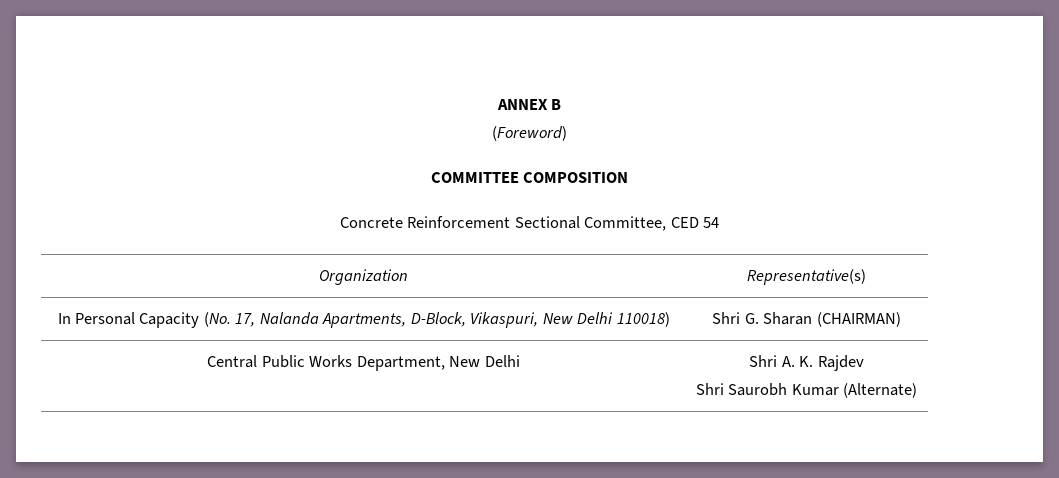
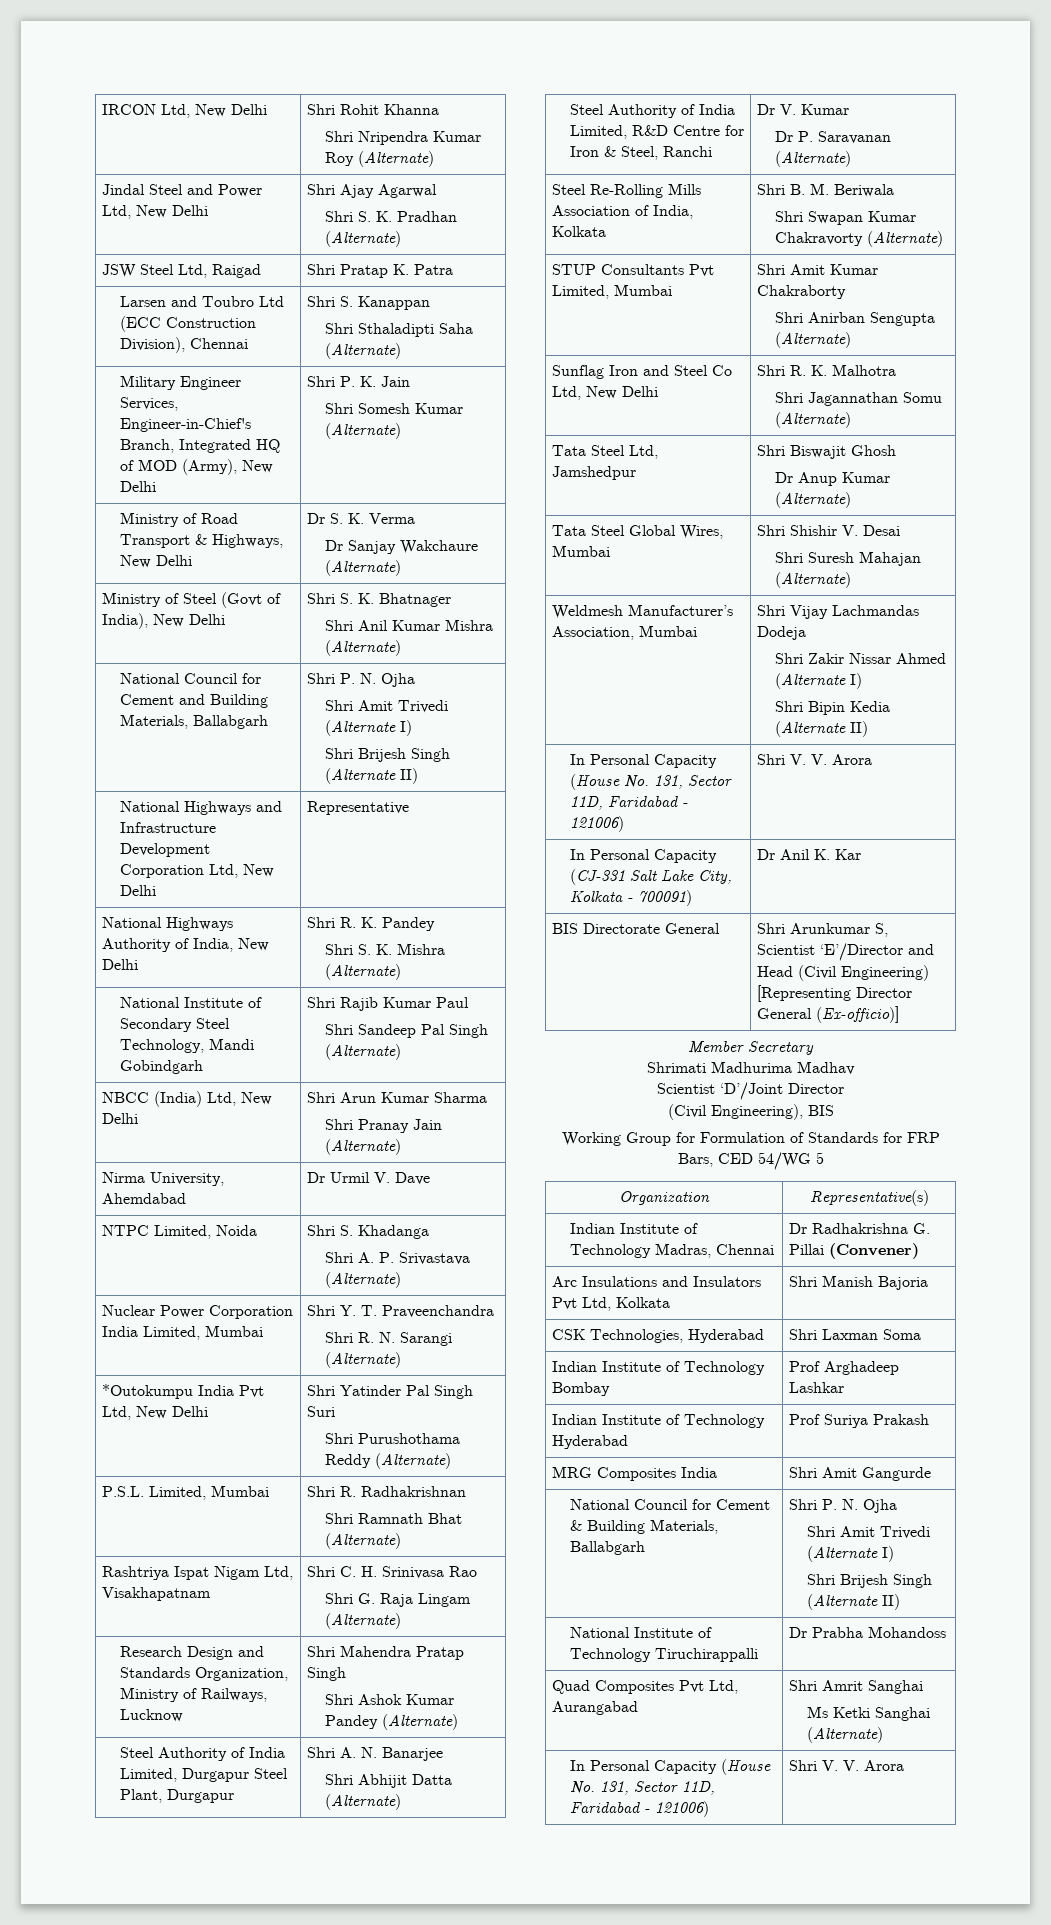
[496,99,562,110] [492,126,567,141] [430,172,629,183] [339,216,720,231] [319,269,408,285] [747,269,866,285] [57,312,670,328] [712,312,901,327] [207,355,520,371] [749,355,864,371] [695,383,918,398] ANNEX B // (Foreword) // COMMITTEE COMPOSITION // Concrete Reinforcement Sectional Committee, CED 54 // Organization | Representative(s) // In Personal Capacity (No. 17, Nalanda Apartments, D-Block, Vikaspuri, New Delhi 110018) | Shri G. Sharan (CHAIRMAN) // Central Public Works Department, New Delhi | Shri A. K. Rajdev // Shri Saurobh Kumar (Alternate) -> [101,104,267,118] [306,104,439,115] [324,131,481,145] [324,151,434,167] [101,184,262,197] [101,205,208,219] [306,184,437,198] [324,211,457,222] [324,231,401,247] [101,264,261,278] [306,264,453,278] [119,296,284,307] [119,316,256,332] [119,337,248,353] [306,296,430,310] [324,323,473,337] [324,343,401,359] [119,375,241,390] [119,397,178,411] [119,418,251,432] [119,439,280,453] [119,459,273,475] [119,481,156,492] [306,376,410,387] [324,403,463,414] [324,423,401,439] [119,512,238,527] [119,534,283,548] [119,555,192,568] [306,513,415,524] [324,540,478,554] [324,560,401,576] [101,592,281,608] [101,613,225,629] [306,593,451,607] [324,619,493,631] [324,640,401,656] [119,673,261,684] [119,694,268,708] [119,714,268,729] [306,673,415,687] [324,700,448,713] [324,720,412,736] [324,748,450,762] [324,768,418,784] [119,801,282,815] [119,822,216,833] [119,843,210,857] [119,864,274,878] [119,885,156,896] [306,801,409,815] [101,917,233,931] [101,938,269,952] [101,959,138,970] [306,917,435,931] [324,943,445,955] [324,964,401,980] [119,997,262,1008] [119,1018,230,1032] [119,1038,254,1053] [119,1060,203,1074] [306,997,469,1011] [324,1024,488,1038] [324,1044,401,1060] [101,1091,272,1107] [101,1113,138,1124] [306,1092,487,1103] [324,1119,442,1133] [324,1139,401,1155] [101,1172,224,1186] [101,1193,186,1204] [306,1172,430,1185] [101,1225,257,1239] [306,1225,429,1239] [324,1252,470,1265] [324,1272,401,1288] [101,1305,293,1319] [101,1325,263,1340] [306,1305,494,1318] [324,1332,452,1346] [324,1352,401,1368] [101,1384,264,1399] [101,1406,208,1420] [306,1385,473,1399] [306,1406,335,1417] [324,1433,460,1444] [324,1453,451,1469] [101,1485,269,1500] [306,1486,466,1497] [324,1513,462,1524] [324,1533,401,1549] [101,1566,293,1580] [101,1587,211,1601] [306,1566,477,1579] [324,1593,471,1607] [324,1613,401,1629] [119,1646,264,1660] [119,1667,288,1681] [119,1687,267,1702] [119,1709,183,1722] [306,1645,464,1660] [306,1667,346,1681] [324,1694,454,1705] [324,1714,458,1730] [119,1747,285,1761] [119,1768,288,1782] [119,1789,234,1803] [306,1747,443,1761] [324,1774,452,1788] [324,1794,401,1810] [569,104,735,118] [569,125,744,139] [569,146,712,160] [756,104,849,115] [774,131,891,144] [774,151,851,167] [551,183,701,198] [551,205,693,219] [551,226,606,237] [756,183,894,197] [774,211,916,225] [774,231,943,247] [551,264,714,277] [551,284,672,299] [756,264,878,275] [756,285,846,299] [774,312,935,326] [774,332,851,348] [551,365,732,379] [551,386,658,400] [756,364,896,376] [774,392,942,406] [774,412,851,428] [551,445,658,459] [551,466,636,480] [756,445,896,459] [774,472,890,486] [774,492,851,508] [551,525,723,539] [551,545,610,557] [756,525,900,536] [774,551,921,566] [774,572,851,588] [551,604,733,619] [551,625,697,640] [756,605,919,619] [756,626,806,640] [774,653,946,664] [774,673,862,689] [774,701,890,715] [774,721,868,737] [569,754,717,768] [569,774,732,790] [569,796,688,810] [569,816,624,832] [756,754,872,765] [569,849,717,863] [569,869,732,885] [569,890,692,906] [756,849,861,860] [551,923,720,934] [756,923,888,937] [756,943,934,961] [756,965,929,981] [756,985,912,1002] [756,1006,899,1023] [688,1041,814,1055] [647,1061,855,1075] [657,1082,844,1100] [667,1104,834,1120] [561,1132,940,1146] [677,1152,824,1170] [619,1191,710,1205] [809,1190,929,1206] [569,1223,698,1234] [569,1243,774,1258] [788,1223,930,1234] [788,1243,919,1259] [551,1276,761,1287] [551,1297,670,1311] [788,1275,928,1290] [551,1329,764,1343] [788,1329,921,1340] [551,1361,765,1375] [551,1382,610,1396] [788,1361,899,1375] [788,1382,844,1393] [551,1414,765,1428] [551,1435,628,1449] [788,1414,929,1428] [551,1466,717,1481] [788,1467,931,1481] [569,1499,770,1510] [569,1519,718,1534] [569,1541,645,1555] [788,1499,897,1513] [806,1526,930,1539] [806,1546,894,1562] [806,1574,932,1588] [806,1594,900,1610] [569,1627,712,1638] [569,1648,758,1662] [788,1626,946,1638] [551,1680,738,1694] [551,1701,638,1715] [788,1680,923,1694] [806,1706,930,1721] [806,1727,883,1743] [569,1759,771,1775] [569,1781,715,1795] [569,1801,709,1817] [788,1760,904,1771] IRCON Ltd, New Delhi | Shri Rohit Khanna // Shri Nripendra Kumar Roy (Alternate) // Jindal Steel and Power Ltd, New Delhi | Shri Ajay Agarwal // Shri S. K. Pradhan (Alternate) // JSW Steel Ltd, Raigad | Shri Pratap K. Patra // Larsen and Toubro Ltd (ECC Construction Division), Chennai | Shri S. Kanappan // Shri Sthaladipti Saha (Alternate) // Military Engineer Services, Engineer-in-Chief's Branch, Integrated HQ of MOD (Army), New Delhi | Shri P. K. Jain // Shri Somesh Kumar (Alternate) // Ministry of Road Transport & Highways, New Delhi | Dr S. K. Verma // Dr Sanjay Wakchaure (Alternate) // Ministry of Steel (Govt of India), New Delhi | Shri S. K. Bhatnager // Shri Anil Kumar Mishra (Alternate) // National Council for Cement and Building Materials, Ballabgarh | Shri P. N. Ojha // Shri Amit Trivedi (Alternate I) // Shri Brijesh Singh (Alternate II) // National Highways and Infrastructure Development Corporation Ltd, New Delhi | Representative // National Highways Authority of India, New Delhi | Shri R. K. Pandey // Shri S. K. Mishra (Alternate) // National Institute of Secondary Steel Technology, Mandi Gobindgarh | Shri Rajib Kumar Paul // Shri Sandeep Pal Singh (Alternate) // NBCC (India) Ltd, New Delhi | Shri Arun Kumar Sharma // Shri Pranay Jain (Alternate) // Nirma University, Ahemdabad | Dr Urmil V. Dave // NTPC Limited, Noida | Shri S. Khadanga // Shri A. P. Srivastava (Alternate) // Nuclear Power Corporation India Limited, Mumbai | Shri Y. T. Praveenchandra // Shri R. N. Sarangi (Alternate) // *Outokumpu India Pvt Ltd, New Delhi | Shri Yatinder Pal Singh Suri // Shri Purushothama Reddy (Alternate) // P.S.L. Limited, Mumbai | Shri R. Radhakrishnan // Shri Ramnath Bhat (Alternate) // Rashtriya Ispat Nigam Ltd, Visakhapatnam | Shri C. H. Srinivasa Rao // Shri G. Raja Lingam (Alternate) // Research Design and Standards Organization, Ministry of Railways, Lucknow | Shri Mahendra Pratap Singh // Shri Ashok Kumar Pandey (Alternate) // Steel Authority of India Limited, Durgapur Steel Plant, Durgapur | Shri A. N. Banarjee // Shri Abhijit Datta (Alternate) // Steel Authority of India Limited, R&D Centre for Iron & Steel, Ranchi | Dr V. Kumar // Dr P. Saravanan (Alternate) // Steel Re-Rolling Mills Association of India, Kolkata | Shri B. M. Beriwala // Shri Swapan Kumar Chakravorty (Alternate) // STUP Consultants Pvt Limited, Mumbai | Shri Amit Kumar Chakraborty // Shri Anirban Sengupta (Alternate) // Sunflag Iron and Steel Co Ltd, New Delhi | Shri R. K. Malhotra // Shri Jagannathan Somu (Alternate) // Tata Steel Ltd, Jamshedpur | Shri Biswajit Ghosh // Dr Anup Kumar (Alternate) // Tata Steel Global Wires, Mumbai | Shri Shishir V. Desai // Shri Suresh Mahajan (Alternate) // Weldmesh Manufacturer’s Association, Mumbai | Shri Vijay Lachmandas Dodeja // Shri Zakir Nissar Ahmed (Alternate I) // Shri Bipin Kedia (Alternate II) // In Personal Capacity (House No. 131, Sector 11D, Faridabad - 121006) | Shri V. V. Arora // In Personal Capacity (CJ-331 Salt Lake City, Kolkata - 700091) | Dr Anil K. Kar // BIS Directorate General | Shri Arunkumar S, Scientist ‘E’/Director and Head (Civil Engineering) [Representing Director General (Ex-officio)] // Member Secretary // Shrimati Madhurima Madhav // Scientist ‘D’/Joint Director // (Civil Engineering), BIS // Working Group for Formulation of Standards for FRP Bars, CED 54/WG 5 // Organization | Representative(s) // Indian Institute of Technology Madras, Chennai | Dr Radhakrishna G. Pillai (Convener) // Arc Insulations and Insulators Pvt Ltd, Kolkata | Shri Manish Bajoria // CSK Technologies, Hyderabad | Shri Laxman Soma // Indian Institute of Technology Bombay | Prof Arghadeep Lashkar // Indian Institute of Technology Hyderabad | Prof Suriya Prakash // MRG Composites India | Shri Amit Gangurde // National Council for Cement & Building Materials, Ballabgarh | Shri P. N. Ojha // Shri Amit Trivedi (Alternate I) // Shri Brijesh Singh (Alternate II) // National Institute of Technology Tiruchirappalli | Dr Prabha Mohandoss // Quad Composites Pvt Ltd, Aurangabad | Shri Amrit Sanghai // Ms Ketki Sanghai (Alternate) // In Personal Capacity (House No. 131, Sector 11D, Faridabad - 121006) | Shri V. V. Arora

